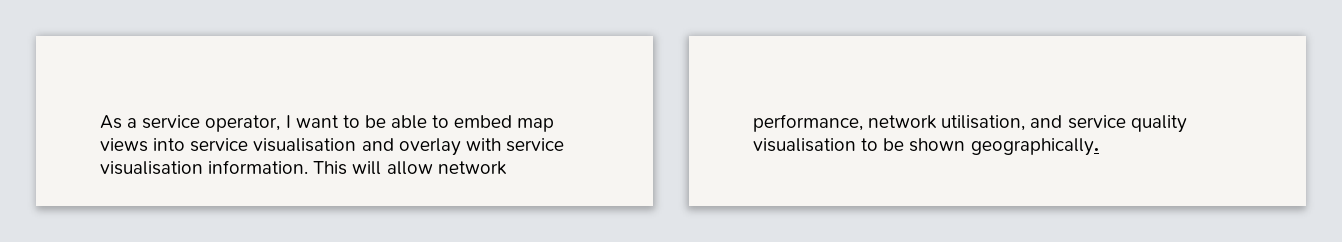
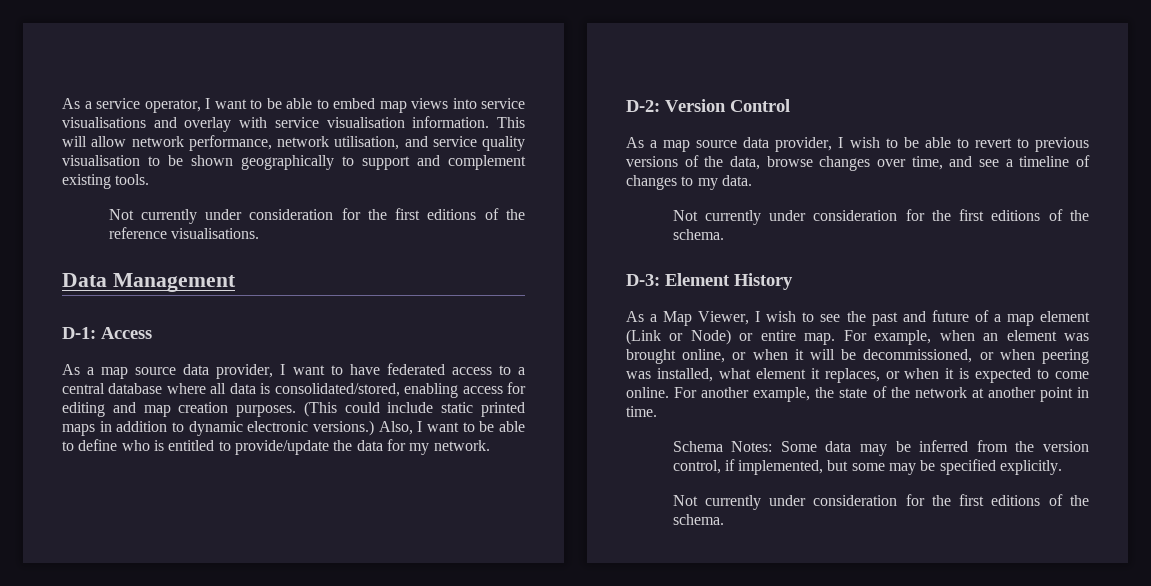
[253,138,357,152] visualisation -> [62,117,146,128] visualisations
[970,138,1099,156] geographically. -> [241,155,526,170] [62,174,150,189] [108,208,526,224] [108,227,259,239] [62,273,236,292] [62,327,152,339] [62,363,526,379] [62,382,527,398] [62,401,525,417] [62,420,526,436] [62,439,490,455] [626,99,790,112] [626,137,1089,152] [626,155,1090,171] [626,175,752,190] [672,209,1089,225] [672,229,724,240] [626,273,793,290] [626,310,1090,326] [626,329,1089,345] [626,349,1089,364] [626,368,1089,383] [626,386,1089,402] [626,406,657,417] [672,440,1089,456] [672,459,1063,475] [672,494,1089,510] [672,514,724,525] geographically to support and complement existing tools. // Not currently under consideration for the first editions of the reference visualisations. // Data Management // D-1: Access // As a map source data provider, I want to have federated access to a central database where all data is consolidated/stored, enabling access for editing and map creation purposes. (This could include static printed maps in addition to dynamic electronic versions.) Also, I want to be able to define who is entitled to provide/update the data for my network. // D-2: Version Control // As a map source data provider, I wish to be able to revert to previous versions of the data, browse changes over time, and see a timeline of changes to my data. // Not currently under consideration for the first editions of the schema. // D-3: Element History // As a Map Viewer, I wish to see the past and future of a map element (Link or Node) or entire map. For example, when an element was brought online, or when it will be decommissioned, or when peering was installed, what element it replaces, or when it is expected to come online. For another example, the state of the network at another point in time. // Schema Notes: Some data may be inferred from the version control, if implemented, but some may be specified explicitly. // Not currently under consideration for the first editions of the schema.

